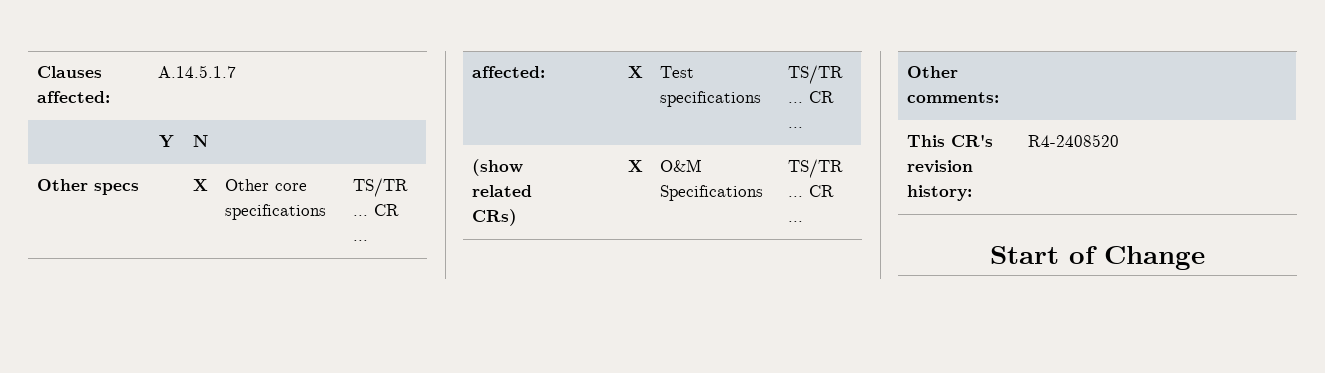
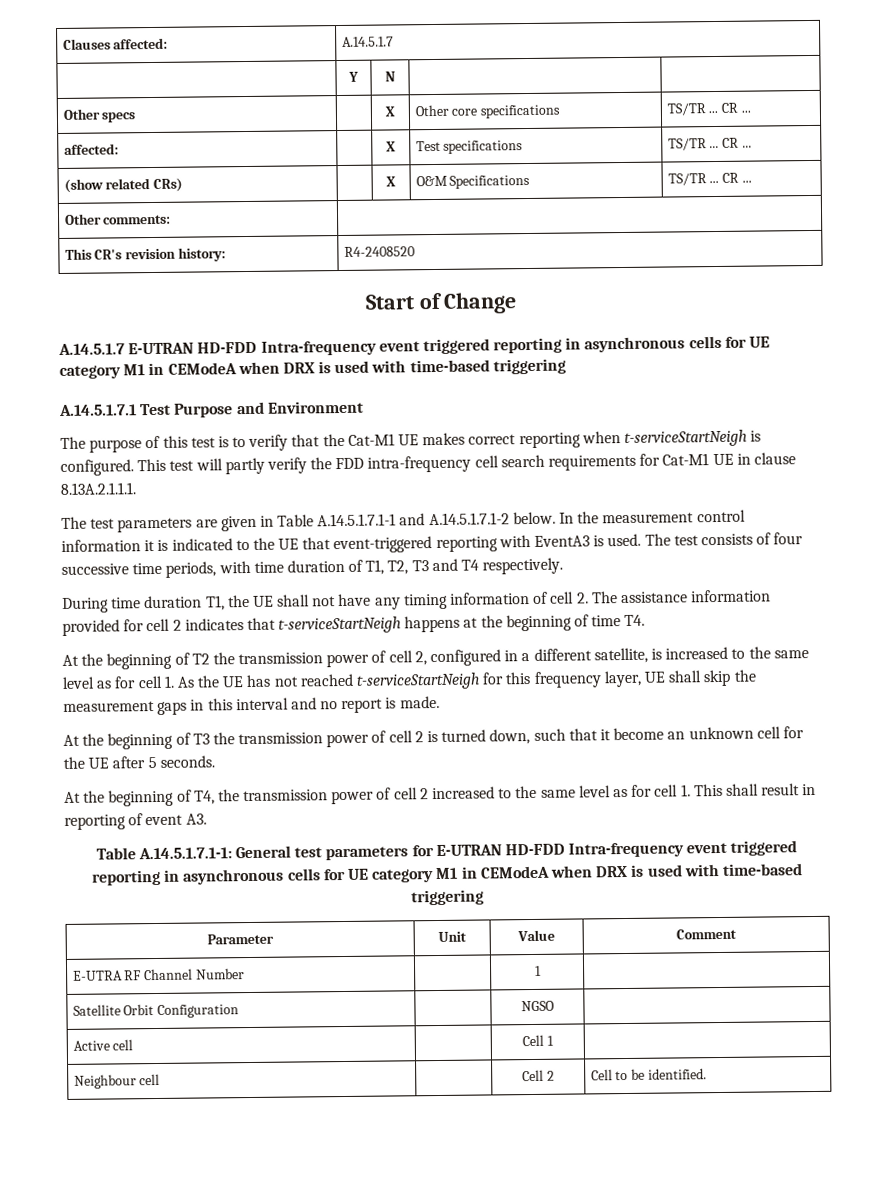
(1205, 258) none -> [58,335,771,356] [59,358,566,379] [59,400,364,418] [60,429,762,453] [60,452,796,476] [60,482,136,495] [61,509,746,533] [61,532,804,554] [61,557,564,578] [62,589,772,613] [62,614,646,636] [62,646,809,670] [62,669,757,690] [63,695,440,715] [63,726,804,750] [63,755,215,769] [64,783,817,807] [64,813,207,830] [95,840,798,861] [91,863,803,886] [411,889,484,906] [207,933,274,945] [438,931,467,942] [517,929,555,942] [676,928,737,940] [72,968,246,981] [534,965,542,976] [72,1004,240,1018] [521,1000,555,1012] [72,1039,134,1051] [522,1034,554,1047] [73,1073,161,1089] [522,1069,555,1082] [590,1068,708,1081] // A.14.5.1.7 E-UTRAN HD-FDD Intra-frequency event triggered reporting in asynchronous cells for UE category M1 in CEModeA when DRX is used with time-based triggering // A.14.5.1.7.1 Test Purpose and Environment // The purpose of this test is to verify that the Cat-M1 UE makes correct reporting when t-serviceStartNeigh is configured. This test will partly verify the FDD intra-frequency cell search requirements for Cat-M1 UE in clause 8.13A.2.1.1.1. // The test parameters are given in Table A.14.5.1.7.1-1 and A.14.5.1.7.1-2 below. In the measurement control information it is indicated to the UE that event-triggered reporting with EventA3 is used. The test consists of four successive time periods, with time duration of T1, T2, T3 and T4 respectively. // During time duration T1, the UE shall not have any timing information of cell 2. The assistance information provided for cell 2 indicates that t-serviceStartNeigh happens at the beginning of time T4. // At the beginning of T2 the transmission power of cell 2, configured in a different satellite, is increased to the same level as for cell 1. As the UE has not reached t-serviceStartNeigh for this frequency layer, UE shall skip the measurement gaps in this interval and no report is made. // At the beginning of T3 the transmission power of cell 2 is turned down, such that it become an unknown cell for the UE after 5 seconds. // At the beginning of T4, the transmission power of cell 2 increased to the same level as for cell 1. This shall result in reporting of event A3. // Table A.14.5.1.7.1-1: General test parameters for E-UTRAN HD-FDD Intra-frequency event triggered reporting in asynchronous cells for UE category M1 in CEModeA when DRX is used with time-based triggering // Parameter | Unit | Value | Comment // E-UTRA RF Channel Number | | 1 | // Satellite Orbit Configuration | | NGSO | // Active cell | | Cell 1 | // Neighbour cell | | Cell 2 | Cell to be identified.

